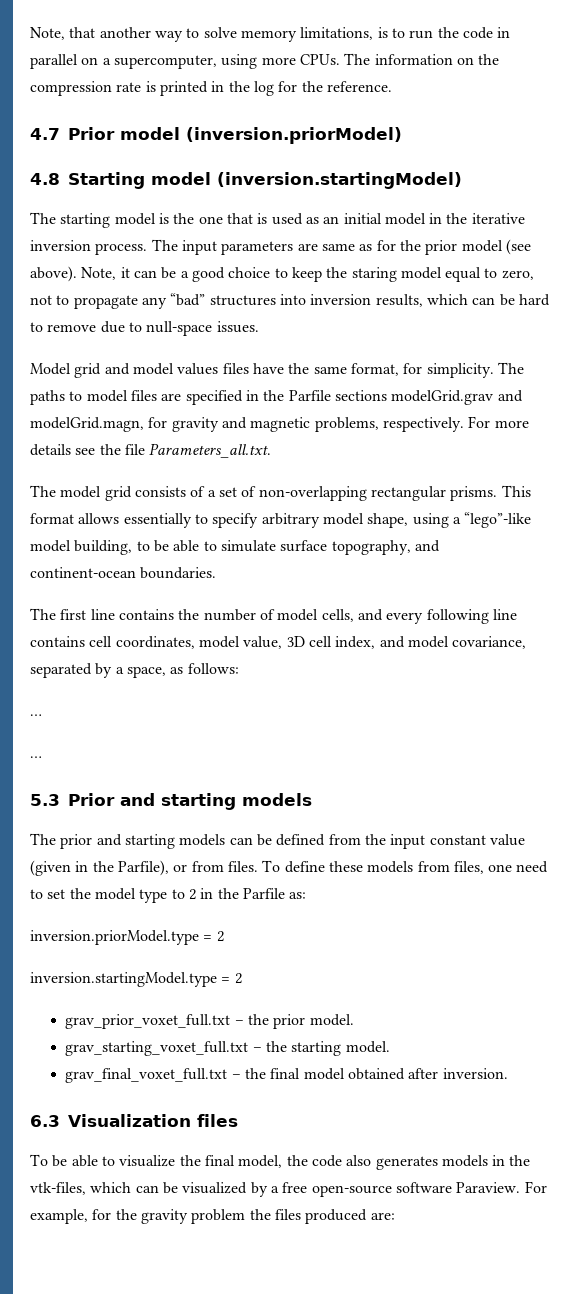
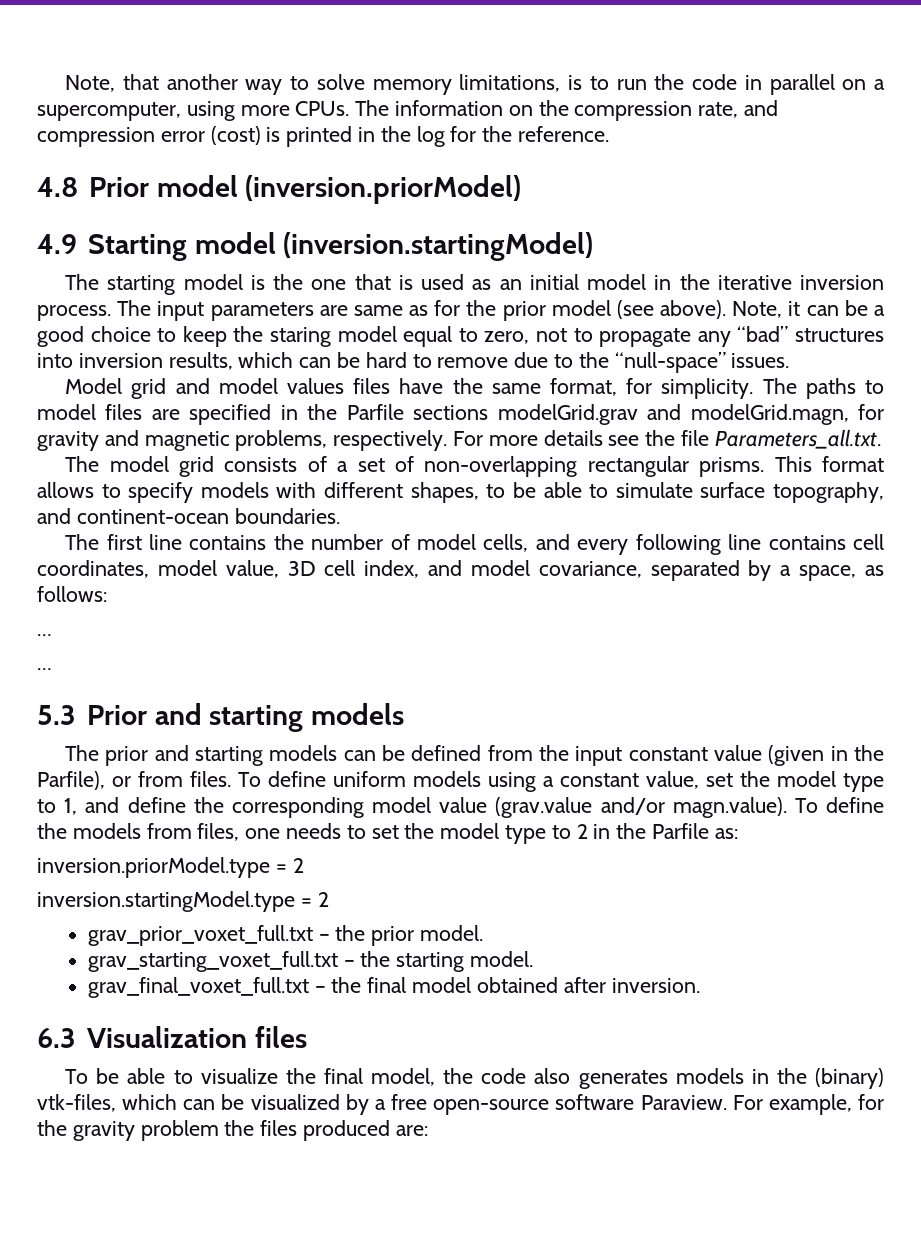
[116,82,142,92] rate -> [698,100,779,118] [37,126,261,147] rate, and compression error (cost)
[30,128,60,140] 4.7 -> [37,177,78,197] 4.8
[30,173,60,185] 4.8 -> [37,234,77,254] 4.9
[146,321,213,336] null-space -> [578,352,726,373] the “null-space”
[123,513,192,528] essentially -> (94, 490) none
[261,512,532,528] [30,540,133,555] arbitrary model shape, using a “lego”-like model building, -> [200,482,479,503] models with different shapes,
[328,861,363,872] these -> [332,771,884,792] [37,797,884,818] [37,823,67,839] uniform models using a constant value, set the model type to 1, and define the corresponding model value (grav.value and/or magn.value). To define the
[516,861,549,873] need -> [286,823,342,839] needs
(531, 1160) none -> [815,1068,884,1089] (binary)

